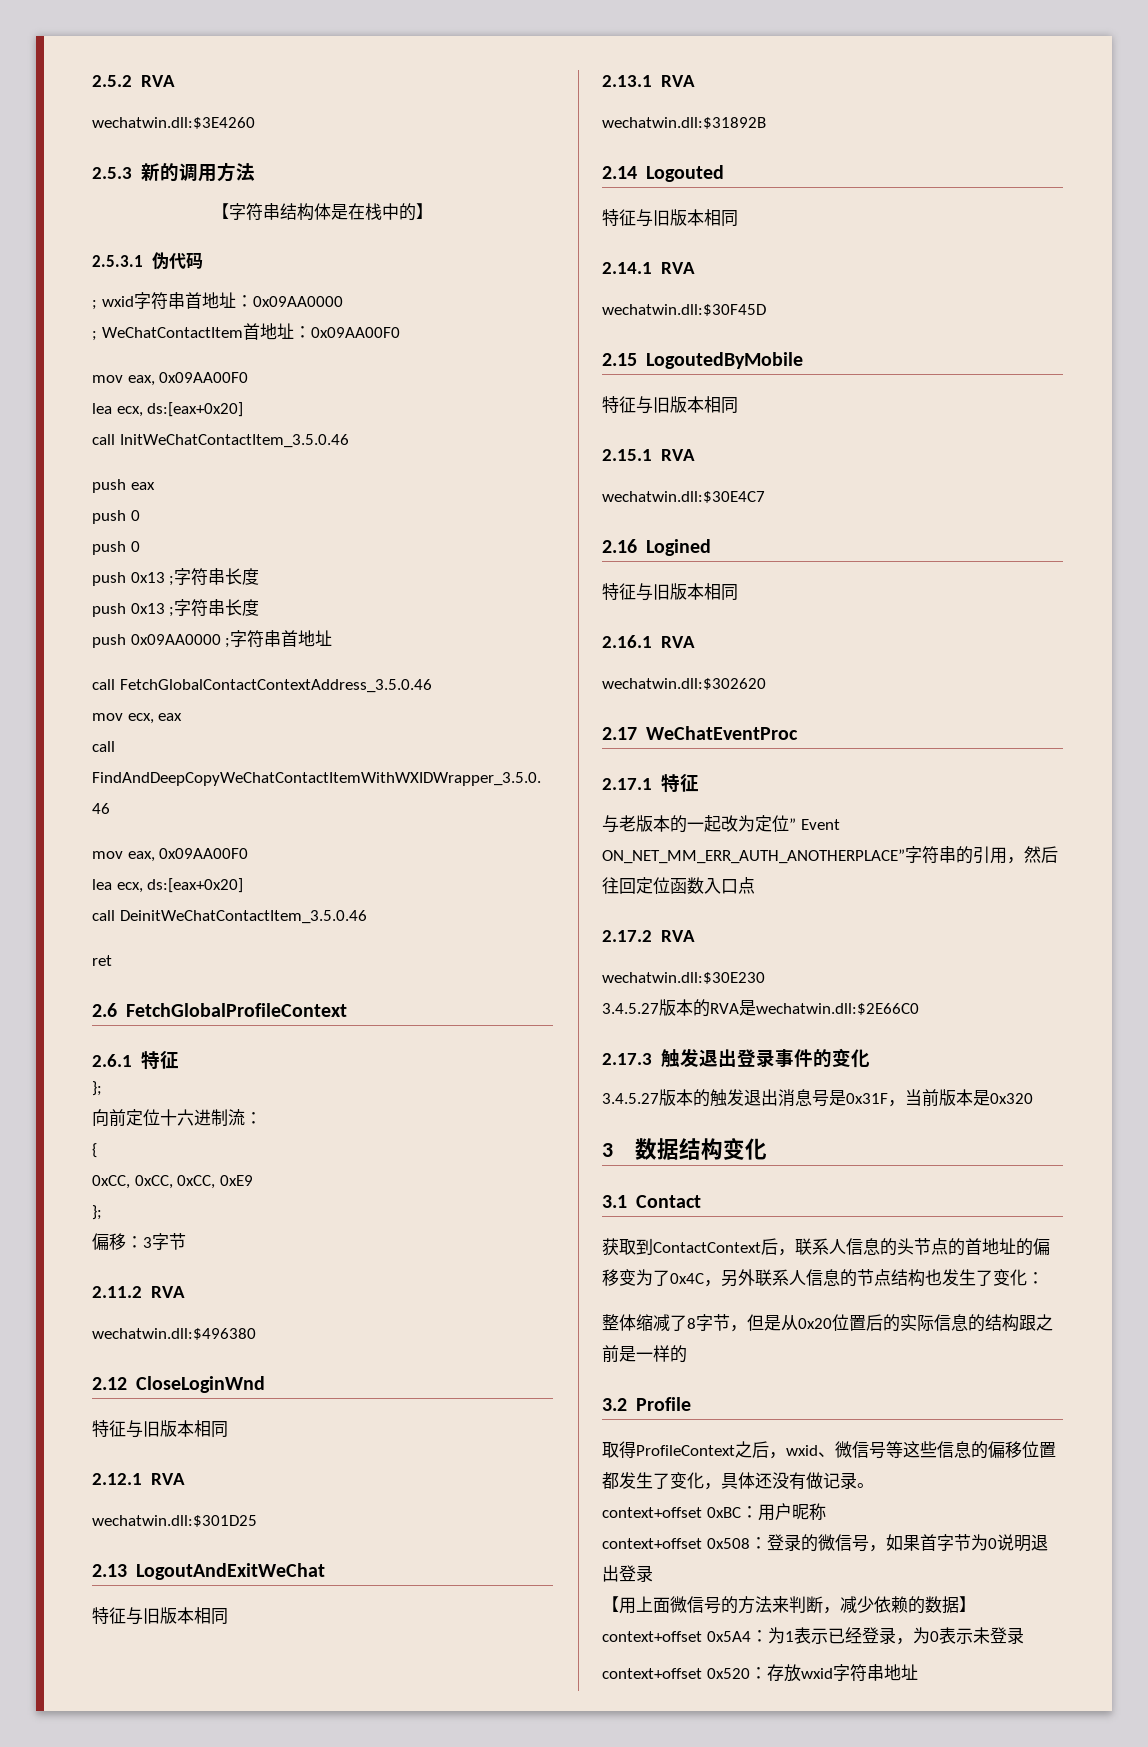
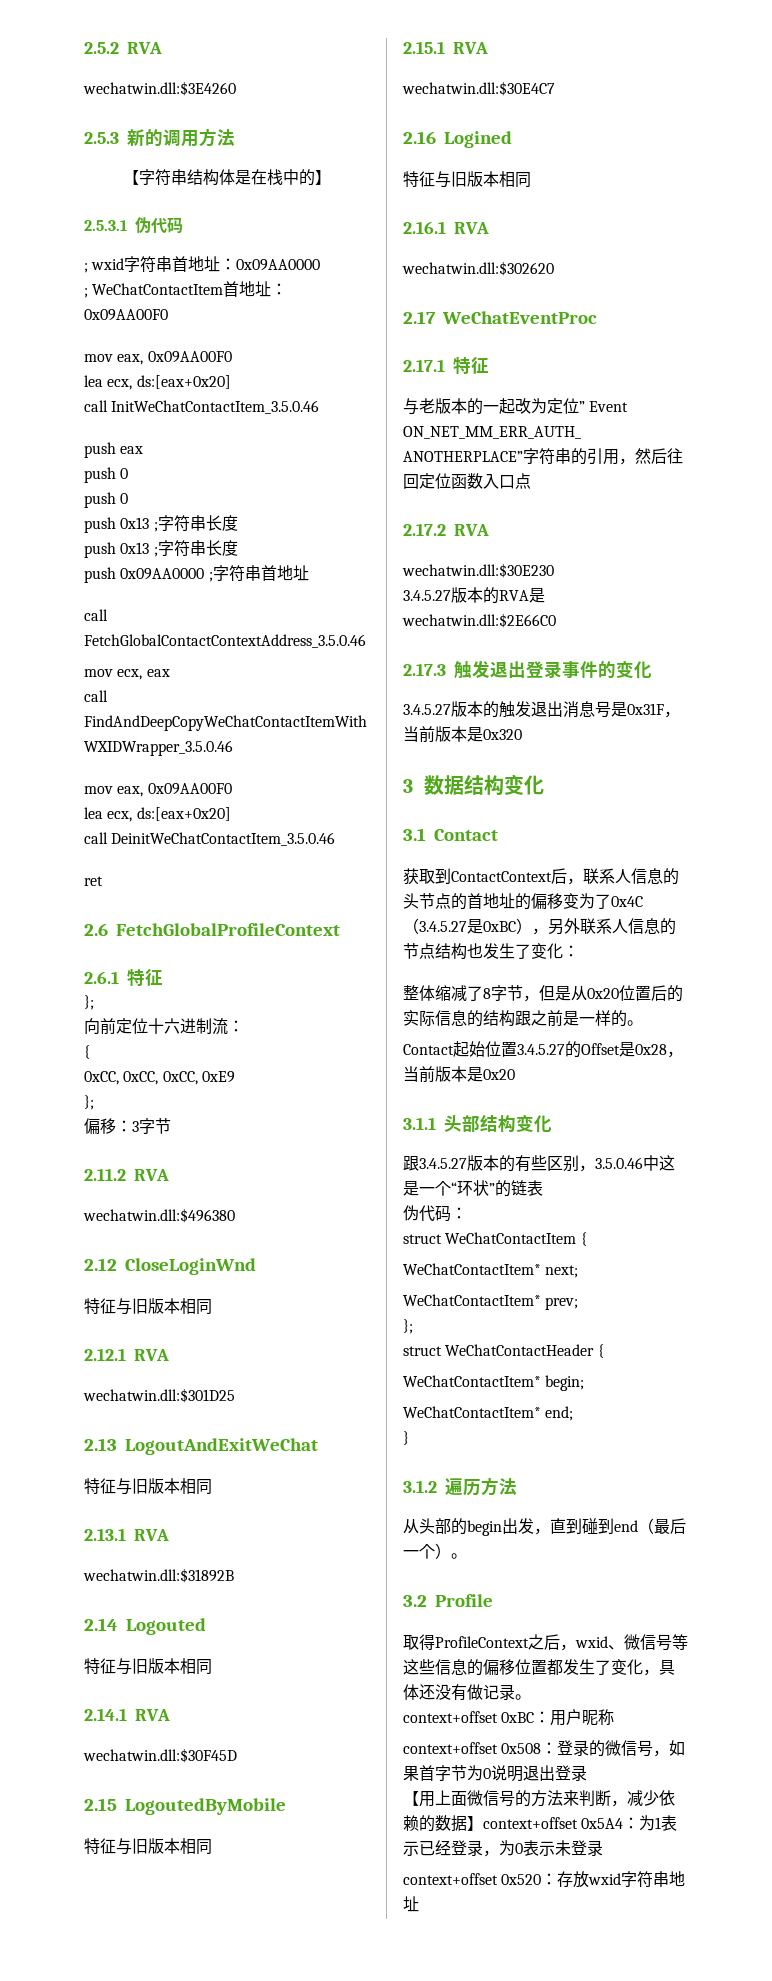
(704, 1278) none -> [403,918,532,934] （3.4.5.27是0xBC）
(687, 1354) none -> [627,1020,643,1026] [403,1041,683,1058] [403,1066,515,1083] [403,1114,552,1133] [403,1155,675,1172] [403,1180,543,1197] [403,1205,467,1222] [403,1232,587,1246] [403,1263,579,1278] [403,1294,579,1310] [403,1319,413,1334] [403,1344,604,1358] [403,1375,585,1391] [403,1406,574,1421] [403,1431,409,1445] [403,1477,517,1496] [403,1518,686,1536] [403,1543,467,1559] 。 // Contact起始位置3.4.5.27的Offset是0x28，当前版本是0x20 // 3.1.1头部结构变化 // 跟3.4.5.27版本的有些区别，3.5.0.46中这是一个“环状”的链表 // 伪代码： // struct WeChatContactItem { // WeChatContactItem* next; // WeChatContactItem* prev; // }; // struct WeChatContactHeader { // WeChatContactItem* begin; // WeChatContactItem* end; // } // 3.1.2遍历方法 // 从头部的begin出发，直到碰到end（最后一个）。

